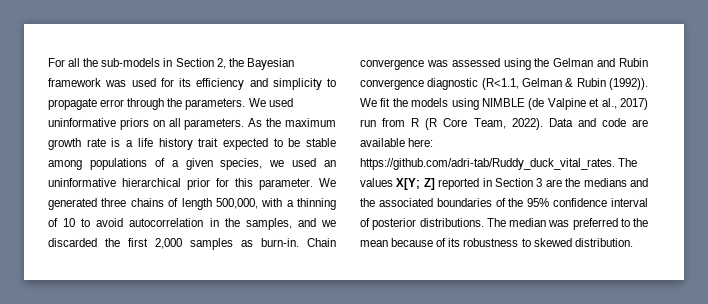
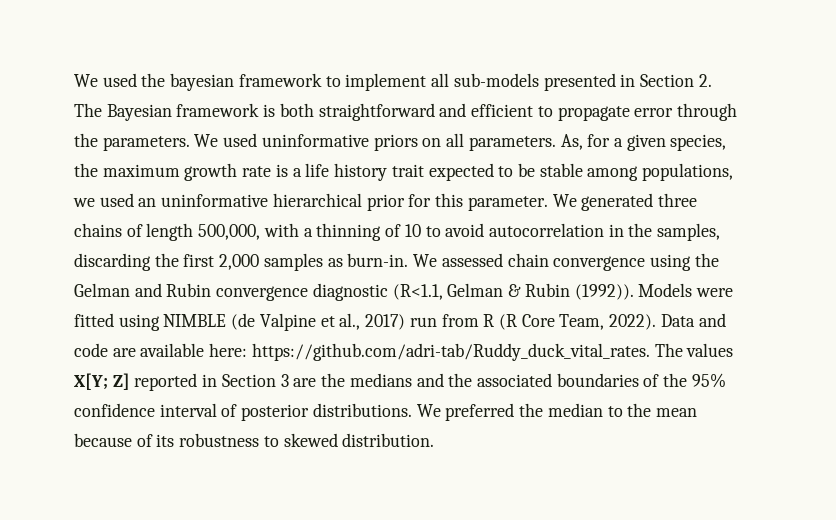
[48,58,294,70] [48,78,322,90] For all the sub-models in Section 2, the Bayesian framework was used for its efficiency and simplicity -> [74,73,712,91] [74,103,534,121] We used the bayesian framework to implement all sub-models presented in Section 2. The Bayesian framework is both straightforward and efficient
[248,118,263,127] As -> [560,134,727,151] As, for a given species,
[89,158,263,170] populations of a given species, -> [642,163,734,181] populations,
[297,218,336,227] [48,238,97,247] and we discarded -> [74,253,151,271] discarding
[307,238,336,247] [360,58,500,70] Chain convergence was assessed -> [413,253,646,271] We assessed chain convergence
[360,98,449,107] We fit the models -> [638,283,733,297] [74,313,114,327] Models were fitted
[486,218,618,230] The median was preferred -> [416,403,603,421] We preferred the median

